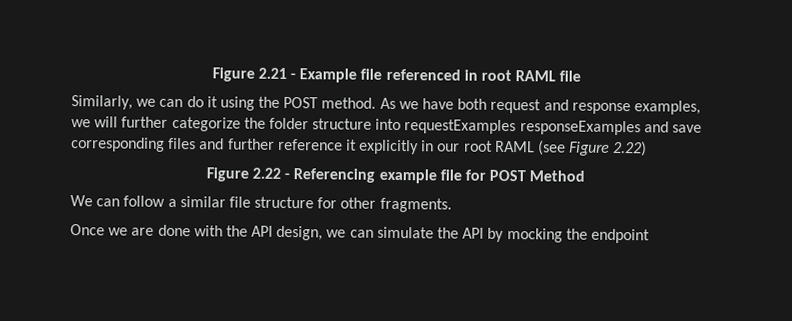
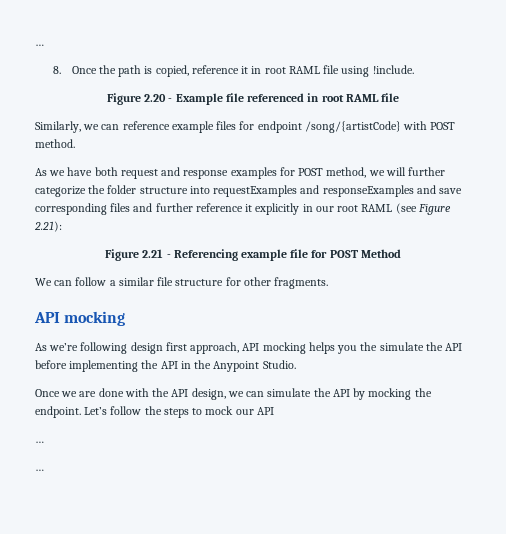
[211,67,287,82] Figure 2.21 -> [35,44,44,46] [53,65,414,77] [106,93,167,105] … // 8. Once the path is copied, reference it in root RAML file using !include. // Figure 2.20
[186,96,281,111] do it using the -> [122,121,428,133] reference example files for endpoint /song/{artistCode} with
(377, 103) none -> (75, 143) //
[633,100,701,115] examples, -> [230,167,367,179] examples for POST method,
(517, 127) none -> [300,185,320,194] and
[613,140,648,157] [205,167,281,182] 2.22) // Figure 2.22 -> [34,221,62,232] [105,249,164,261] 2.21): // Figure 2.21
(452, 205) none -> [34,311,126,326] [35,342,463,354] [35,360,296,372] // API mocking // As we’re following design first approach, API mocking helps you the simulate the API before implementing the API in the Anypoint Studio.
[590,228,650,244] endpoint -> [35,406,274,418] [35,441,44,443] [35,469,44,471] endpoint. Let’s follow the steps to mock our API // … // …

